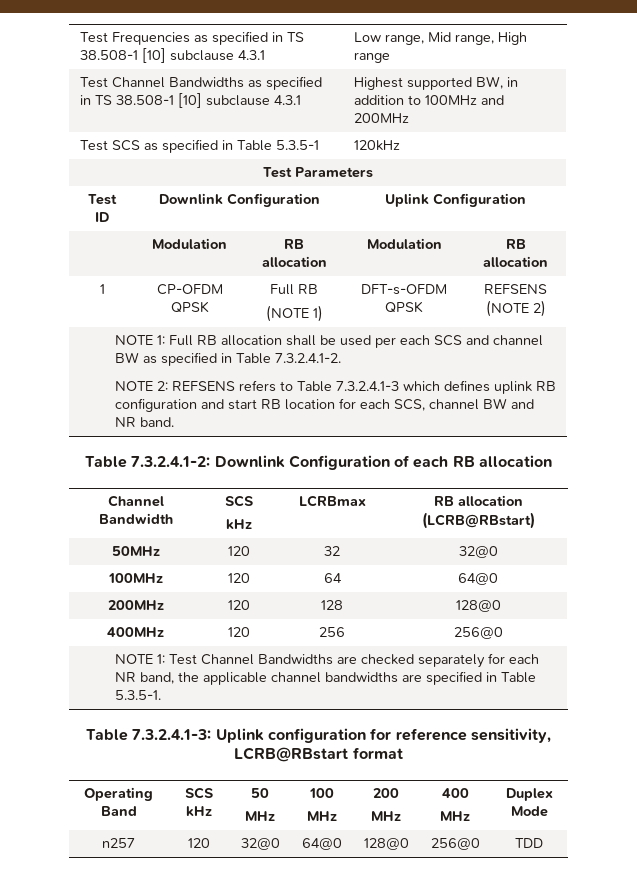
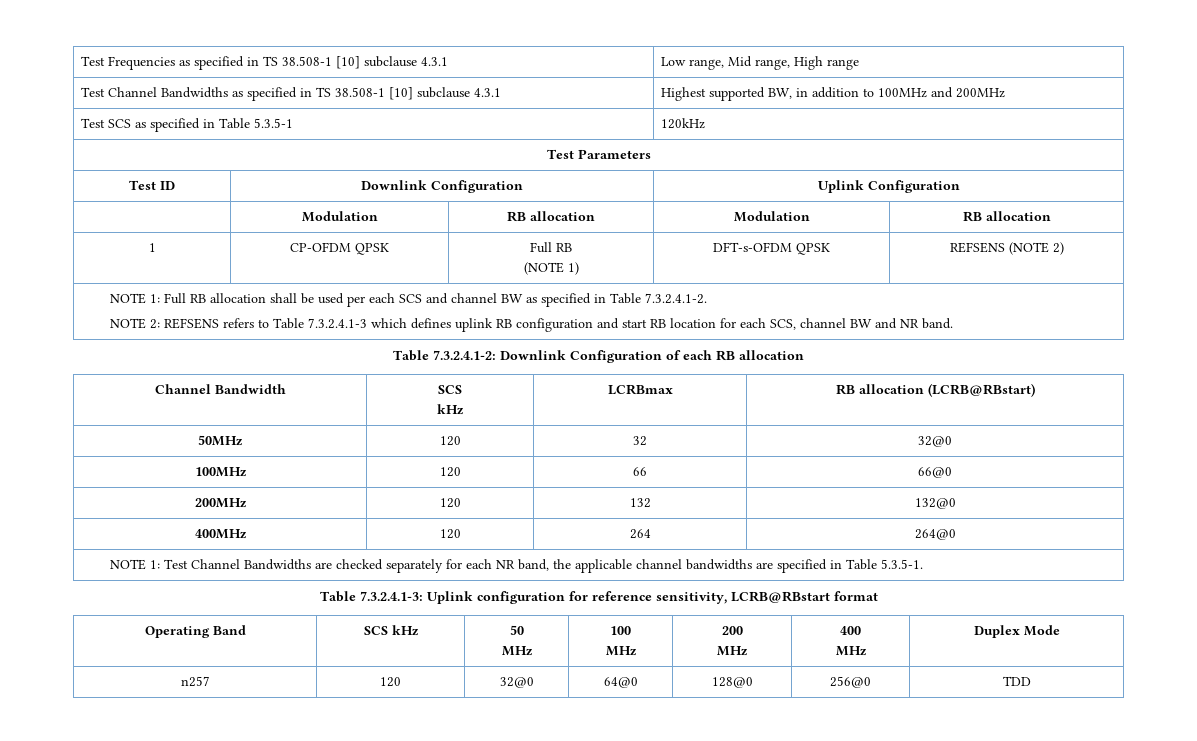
[323,573,342,583] [458,573,498,585] 64 | 64@0 -> [633,467,647,476] [918,467,952,478] 66 | 66@0
[321,600,343,610] [455,600,501,612] 128 | 128@0 -> [629,498,651,508] [914,498,956,509] 132 | 132@0
[319,627,345,637] [453,627,503,639] 256 | 256@0 -> [629,529,651,539] [914,529,956,540] 264 | 264@0

